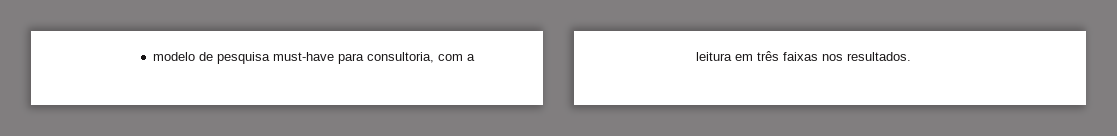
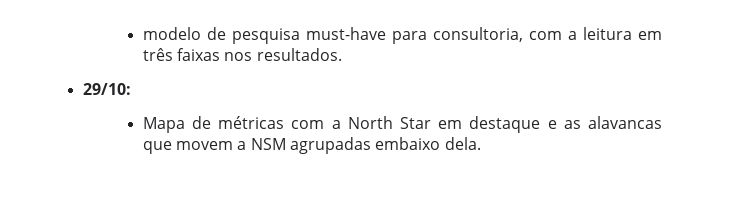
(911, 56) none -> [82,83,131,95] [142,116,662,133] [142,137,481,154] // 29/10: // Mapa de métricas com a North Star em destaque e as alavancas que movem a NSM agrupadas embaixo dela.

